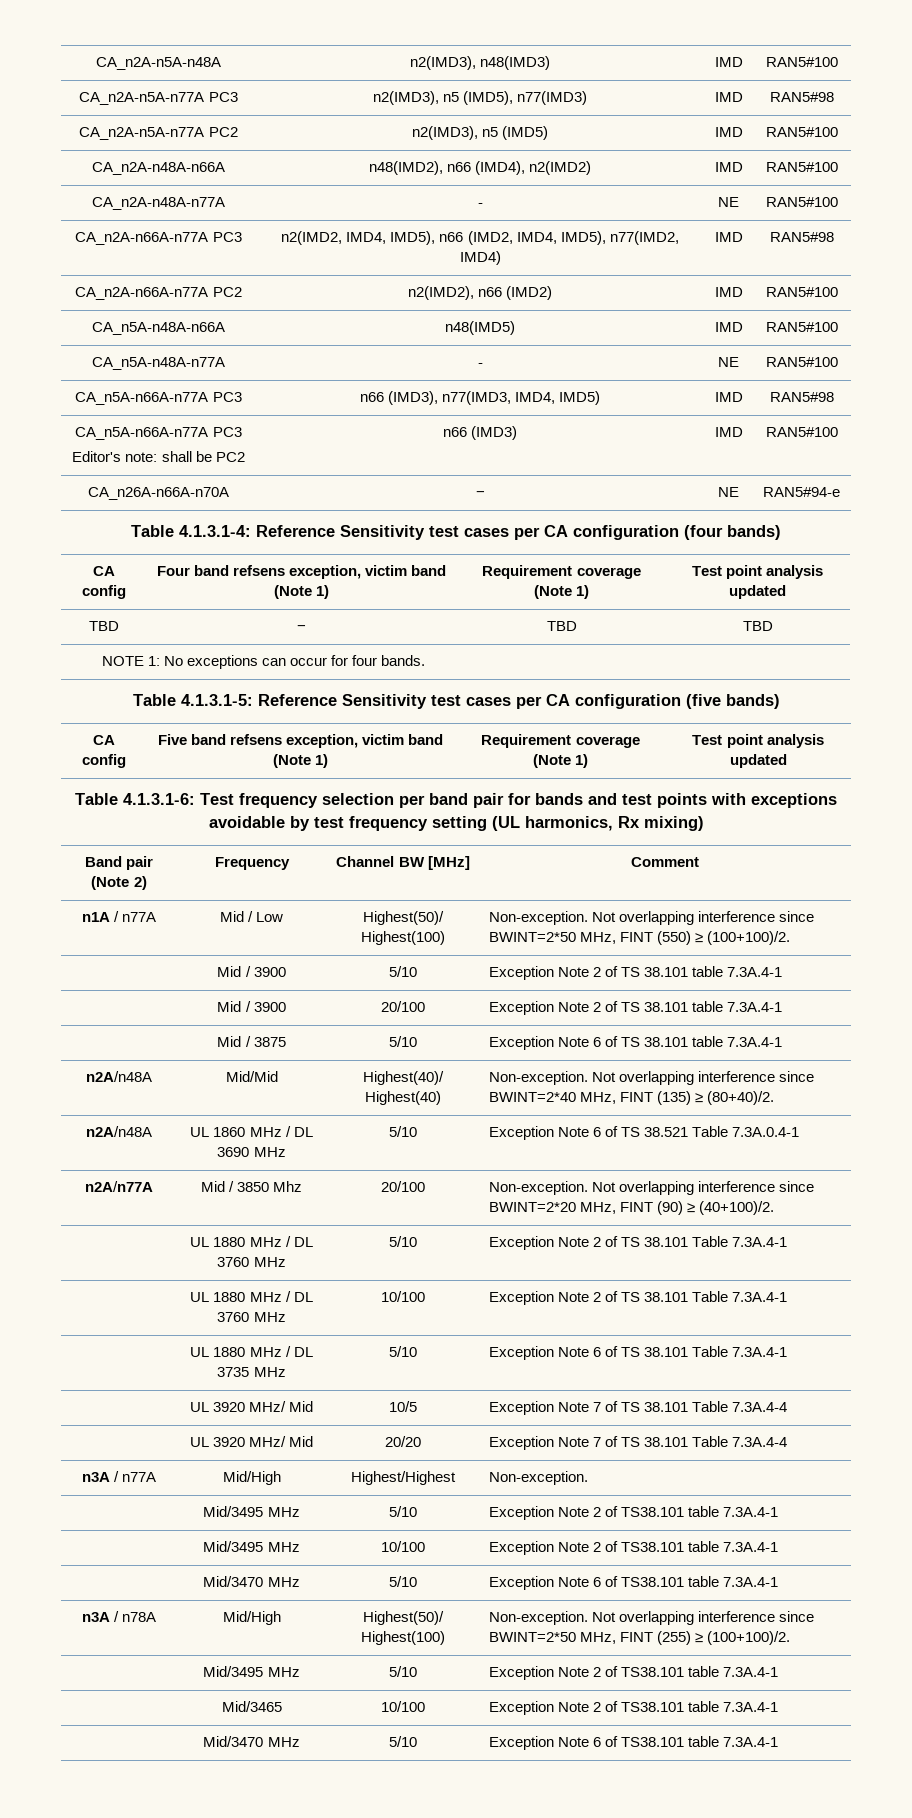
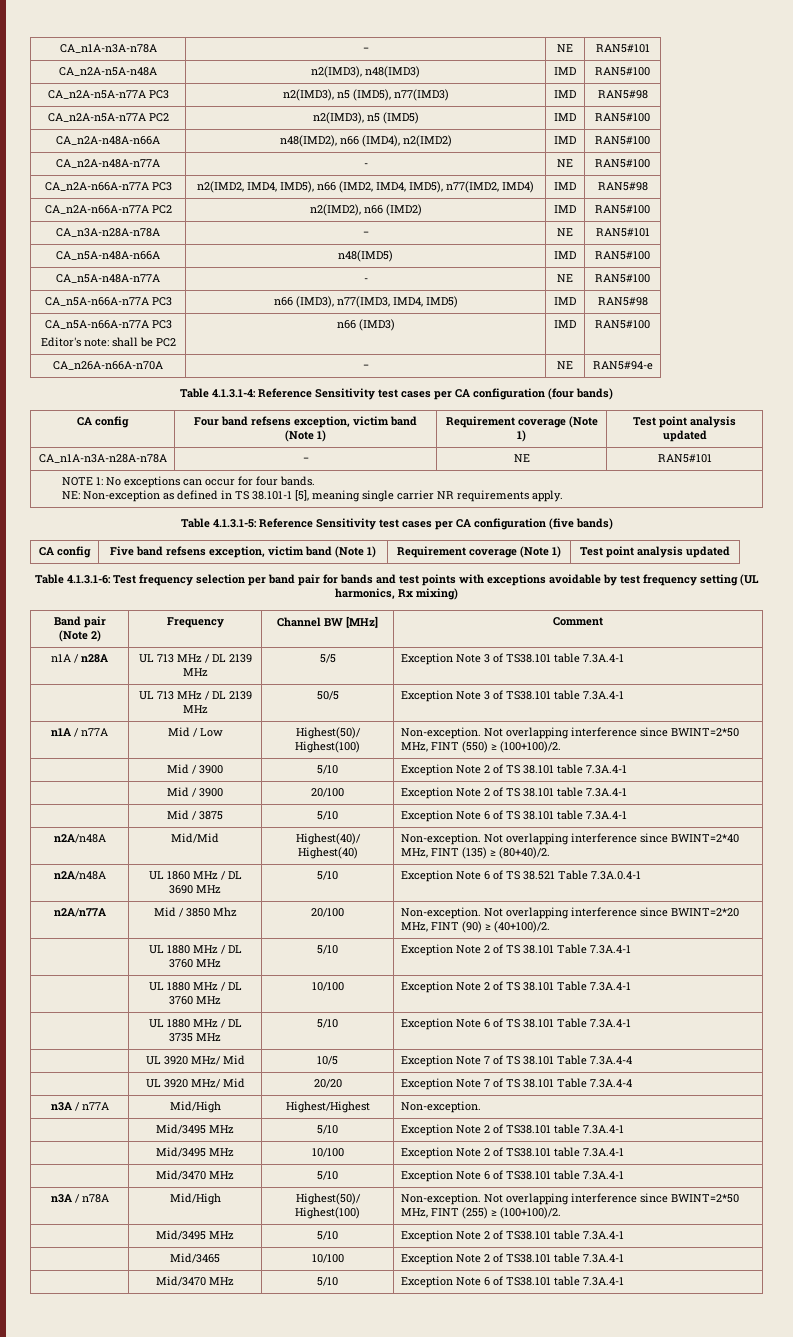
(96, 63) none -> [59,44,157,53] [362,47,369,52] [557,44,573,52] [595,44,650,53] CA_n1A-n3A-n78A | − | NE | RAN5#101 //
(838, 292) none -> [56,228,160,237] [362,231,369,236] [557,228,573,236] [595,228,650,237] // CA_n3A-n28A-n78A | − | NE | RAN5#101
[88,621,119,631] [297,625,306,631] [546,621,577,631] [742,621,773,631] TBD | − | TBD | TBD -> [38,454,167,463] [302,457,309,462] [513,454,530,462] [657,454,712,463] CA_n1A-n3A-n28A-n78A | − | NE | RAN5#101
(426, 660) none -> [62,490,564,502] // NE: Non-exception as defined in TS 38.101-1 [5], meaning single carrier NR requirements apply.
(699, 862) none -> [51,654,108,663] [138,654,252,663] [182,668,208,676] [319,654,336,663] [400,653,624,665] [138,691,252,700] [182,705,208,713] [316,691,339,700] [400,690,624,702] // n1A / n28A | UL 713 MHz / DL 2139 MHz | 5/5 | Exception Note 3 of TS38.101 table 7.3A.4-1 // | UL 713 MHz / DL 2139 MHz | 50/5 | Exception Note 3 of TS38.101 table 7.3A.4-1

